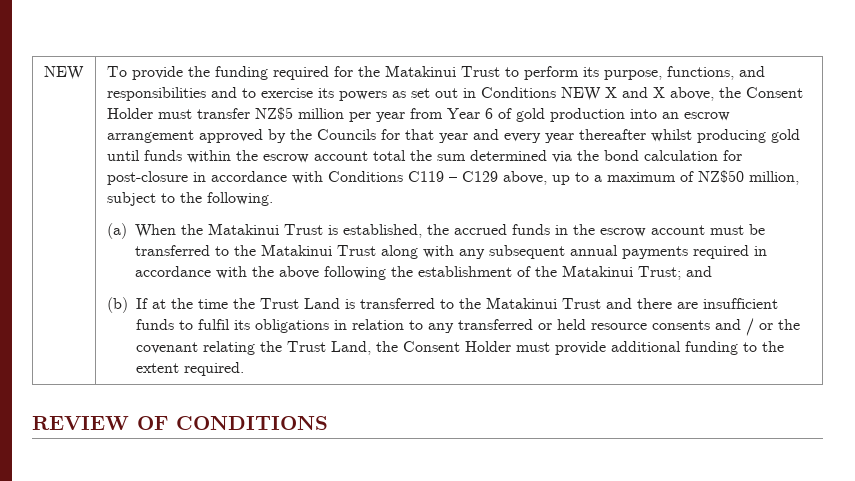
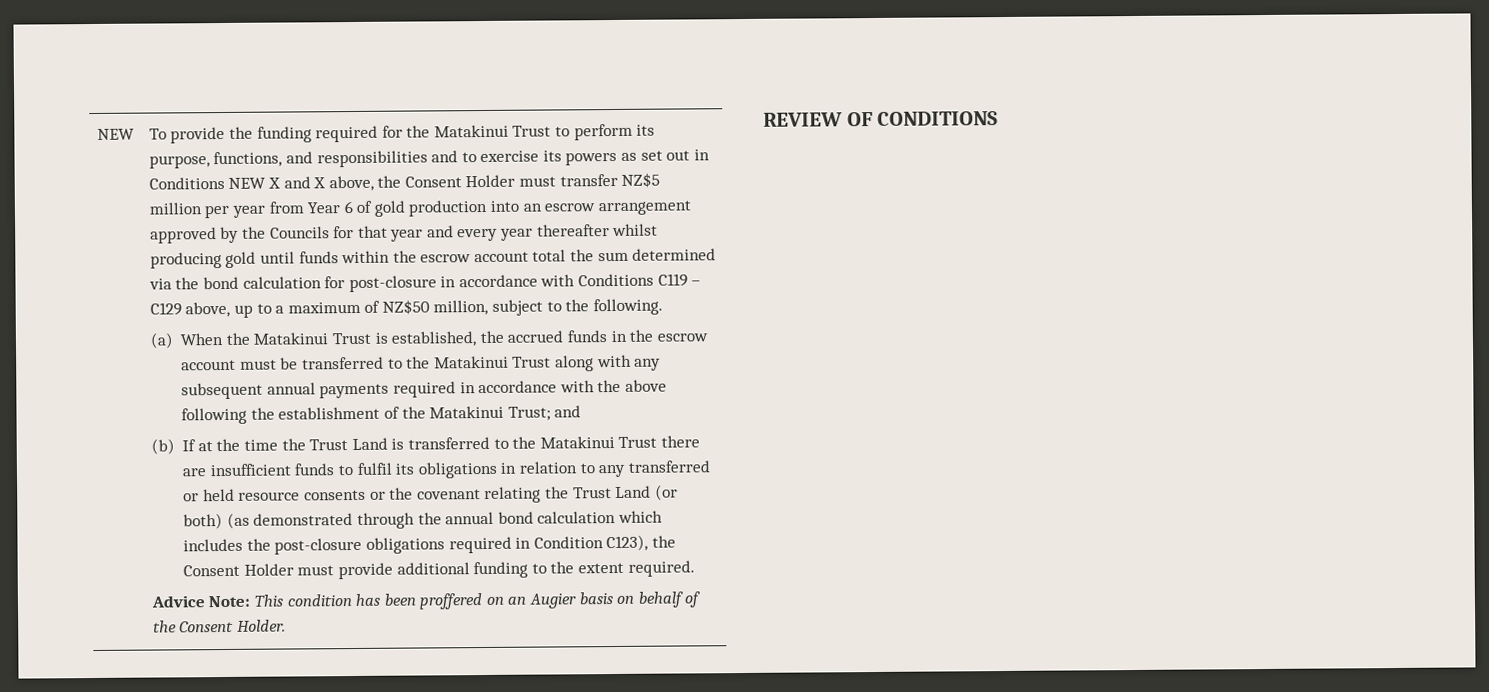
[605,298,632,309] and -> (658, 442) none
[714,318,754,336] and / -> (367, 495) none
[330,341,371,355] Land, -> [615,484,678,501] [183,510,663,530] [183,534,649,555] Land (or both) (as demonstrated through the annual bond calculation which includes the post-closure obligations required in Condition C123),
(244, 369) none -> [150,591,702,610] [152,619,286,633] // Advice Note: This condition has been proffered on an Augier basis on behalf of the Consent Holder.

